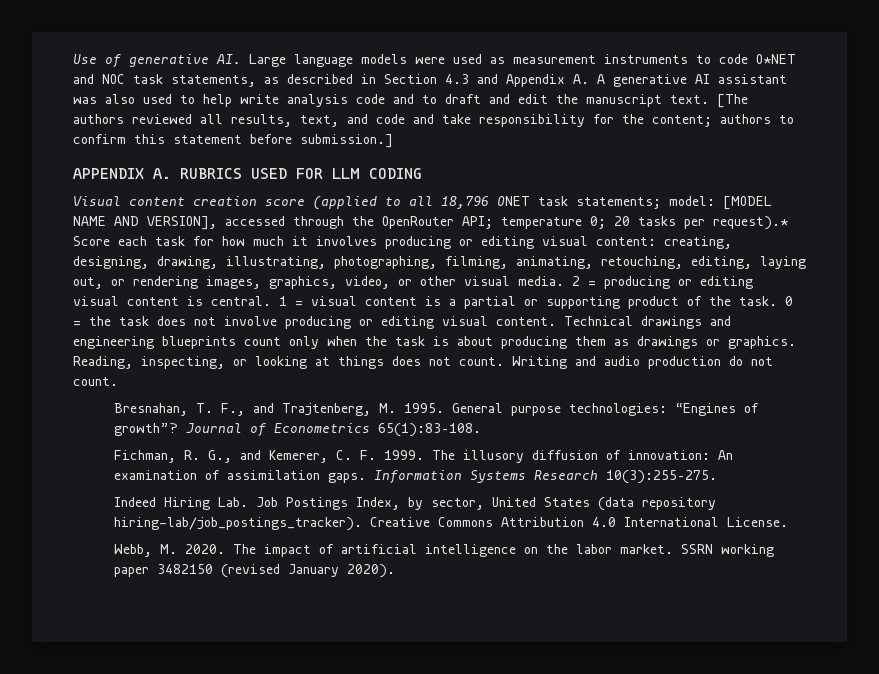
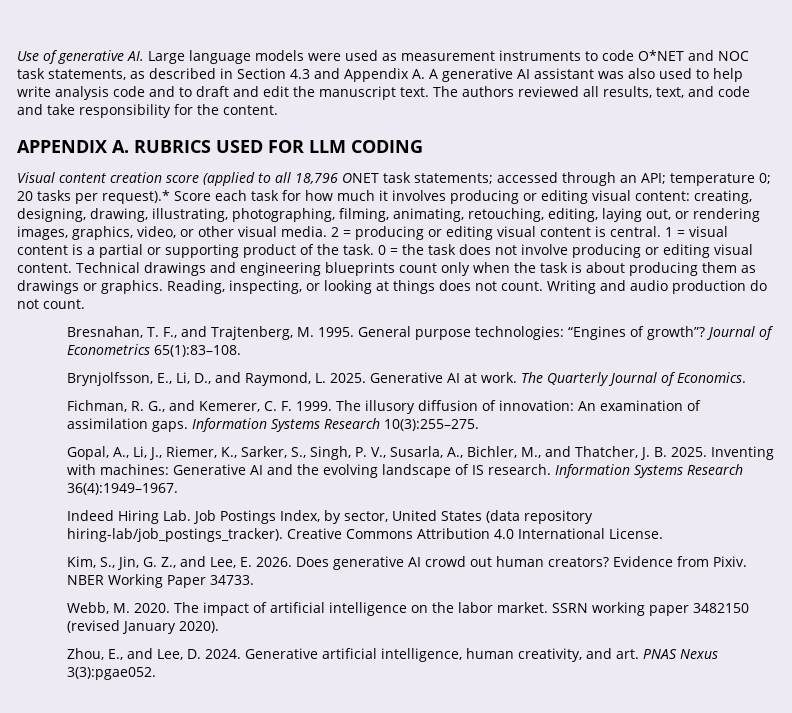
[717,94,748,108] [The -> [433,86,458,97] The
[652,114,794,127] [73,134,393,148] content; authors to confirm this statement before submission.] -> [223,105,278,115] content.
[669,196,772,210] [73,216,454,230] model: [MODEL NAME AND VERSION], accessed through the OpenRouter -> [497,172,637,186] accessed through an
(482, 430) none -> [67,372,747,386] // Brynjolfsson, E., Li, D., and Raymond, L. 2025. Generative AI at work. The Quarterly Journal of Economics.
(718, 477) none -> [67,446,775,460] [67,464,744,478] [67,483,179,495] // Gopal, A., Li, J., Riemer, K., Sarker, S., Singh, P. V., Susarla, A., Bichler, M., and Thatcher, J. B. 2025. Inventing with machines: Generative AI and the evolving landscape of IS research. Information Systems Research 36(4):1949–1967.
(789, 522) none -> [67,556,748,570] [67,574,255,588] // Kim, S., Jin, G. Z., and Lee, E. 2026. Does generative AI crowd out human creators? Evidence from Pixiv. NBER Working Paper 34733.
(396, 571) none -> [67,648,719,662] [67,667,157,680] // Zhou, E., and Lee, D. 2024. Generative artificial intelligence, human creativity, and art. PNAS Nexus 3(3):pgae052.

